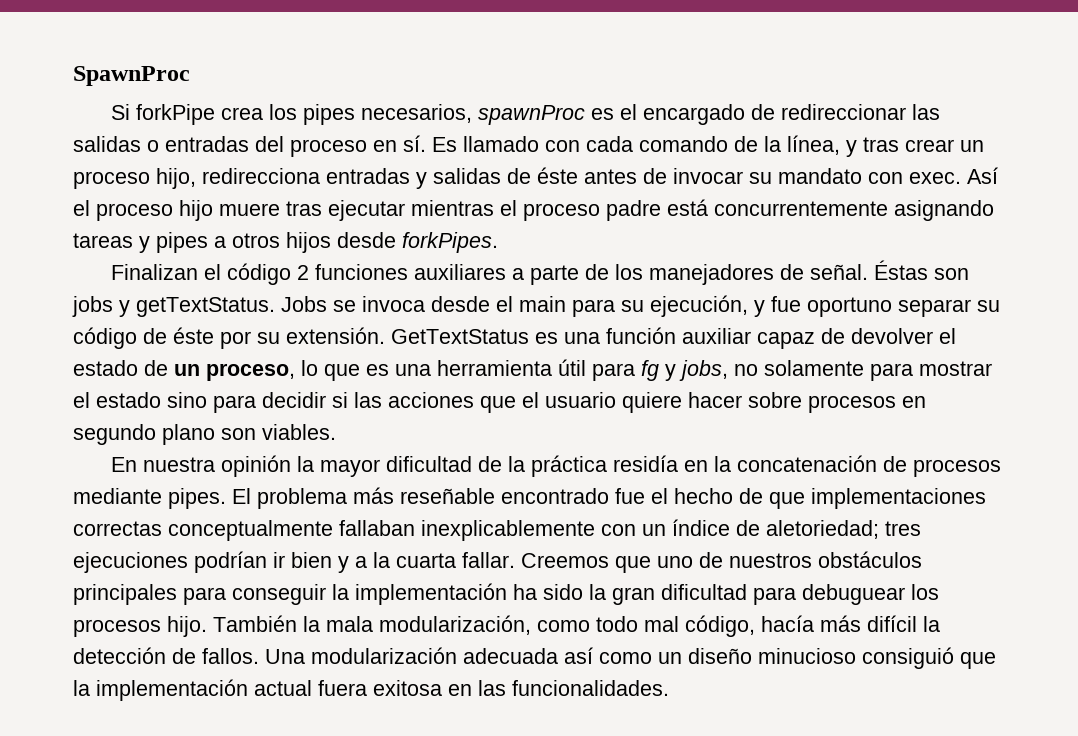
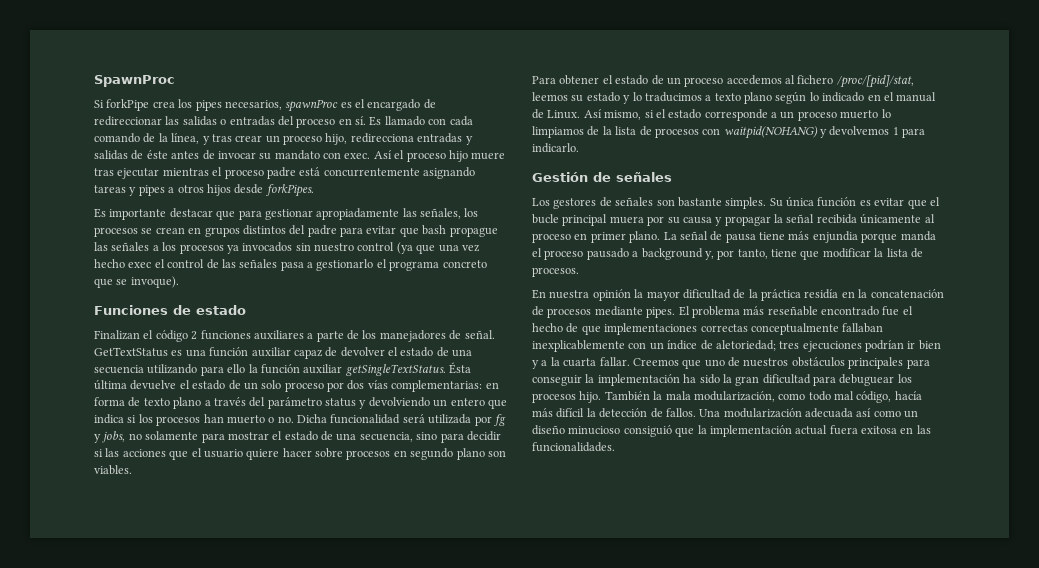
(498, 242) none -> [94,208,479,220] [94,225,498,237] [94,242,480,254] [94,259,487,271] [94,276,179,288] [94,305,246,315] // Es importante destacar que para gestionar apropiadamente las señales, los procesos se crean en grupos distintos del padre para evitar que bash propague las señales a los procesos ya invocados sin nuestro control (ya que una vez hecho exec el control de las señales pasa a gestionarlo el programa concreto que se invoque). // Funciones de estado
[874,260,970,280] [72,295,1000,317] [73,327,385,349] Éstas son jobs y getTextStatus. Jobs se invoca desde el main para su ejecución, y fue oportuno separar su código de éste por su extensión. -> (495, 334) none
[174,359,635,381] un proceso, lo que es una herramienta útil para -> [452,349,473,357] [94,362,471,376] [94,379,499,392] [94,397,507,409] [94,414,492,426] una secuencia utilizando para ello la función auxiliar getSingleTextStatus. Ésta última devuelve el estado de un solo proceso por dos vías complementarias: en forma de texto plano a través del parámetro status y devolviendo un entero que indica si los procesos han muerto o no. Dicha funcionalidad será utilizada por
(161, 400) none -> [321,431,413,442] de una secuencia,
(336, 432) none -> [532,75,914,88] [532,91,937,104] [532,109,891,121] [532,126,926,139] [532,143,579,153] [532,172,672,182] [532,196,940,209] [532,213,935,226] [532,231,936,243] [532,248,923,260] [532,267,579,277] // Para obtener el estado de un proceso accedemos al fichero /proc/[pid]/stat, leemos su estado y lo traducimos a texto plano según lo indicado en el manual de Linux. Así mismo, si el estado corresponde a un proceso muerto lo limpiamos de la lista de procesos con waitpid(NOHANG) y devolvemos 1 para indicarlo. // Gestión de señales // Los gestores de señales son bastante simples. Su única función es evitar que el bucle principal muera por su causa y propagar la señal recibida únicamente al proceso en primer plano. La señal de pausa tiene más enjundia porque manda el proceso pausado a background y, por tanto, tiene que modificar la lista de procesos.

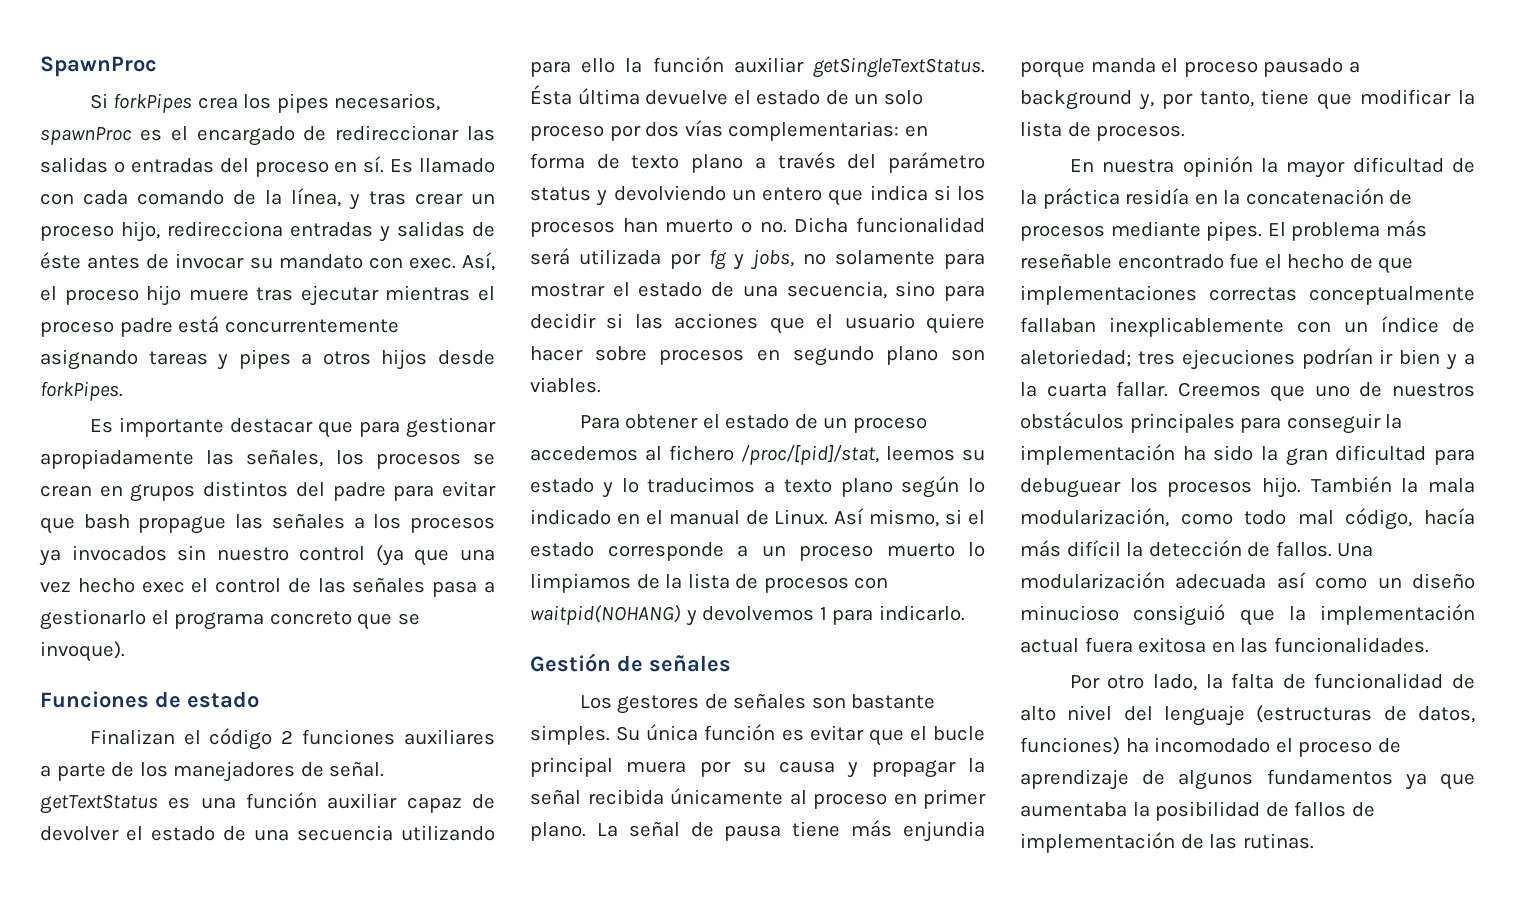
[106,99,150,111] forkPipe -> [113,93,193,113] forkPipes
[373,150,392,159] Así -> [462,252,495,271] Así,
[94,347,168,357] GetTextStatus -> [40,794,158,814] getTextStatus
(615, 447) none -> [1069,673,1475,691] [1020,705,1475,726] [1020,737,1401,757] [1020,769,1475,790] [1020,801,1375,821] [1020,832,1314,853] // Por otro lado, la falta de funcionalidad de alto nivel del lenguaje (estructuras de datos, funciones) ha incomodado el proceso de aprendizaje de algunos fundamentos ya que aumentaba la posibilidad de fallos de implementación de las rutinas.

